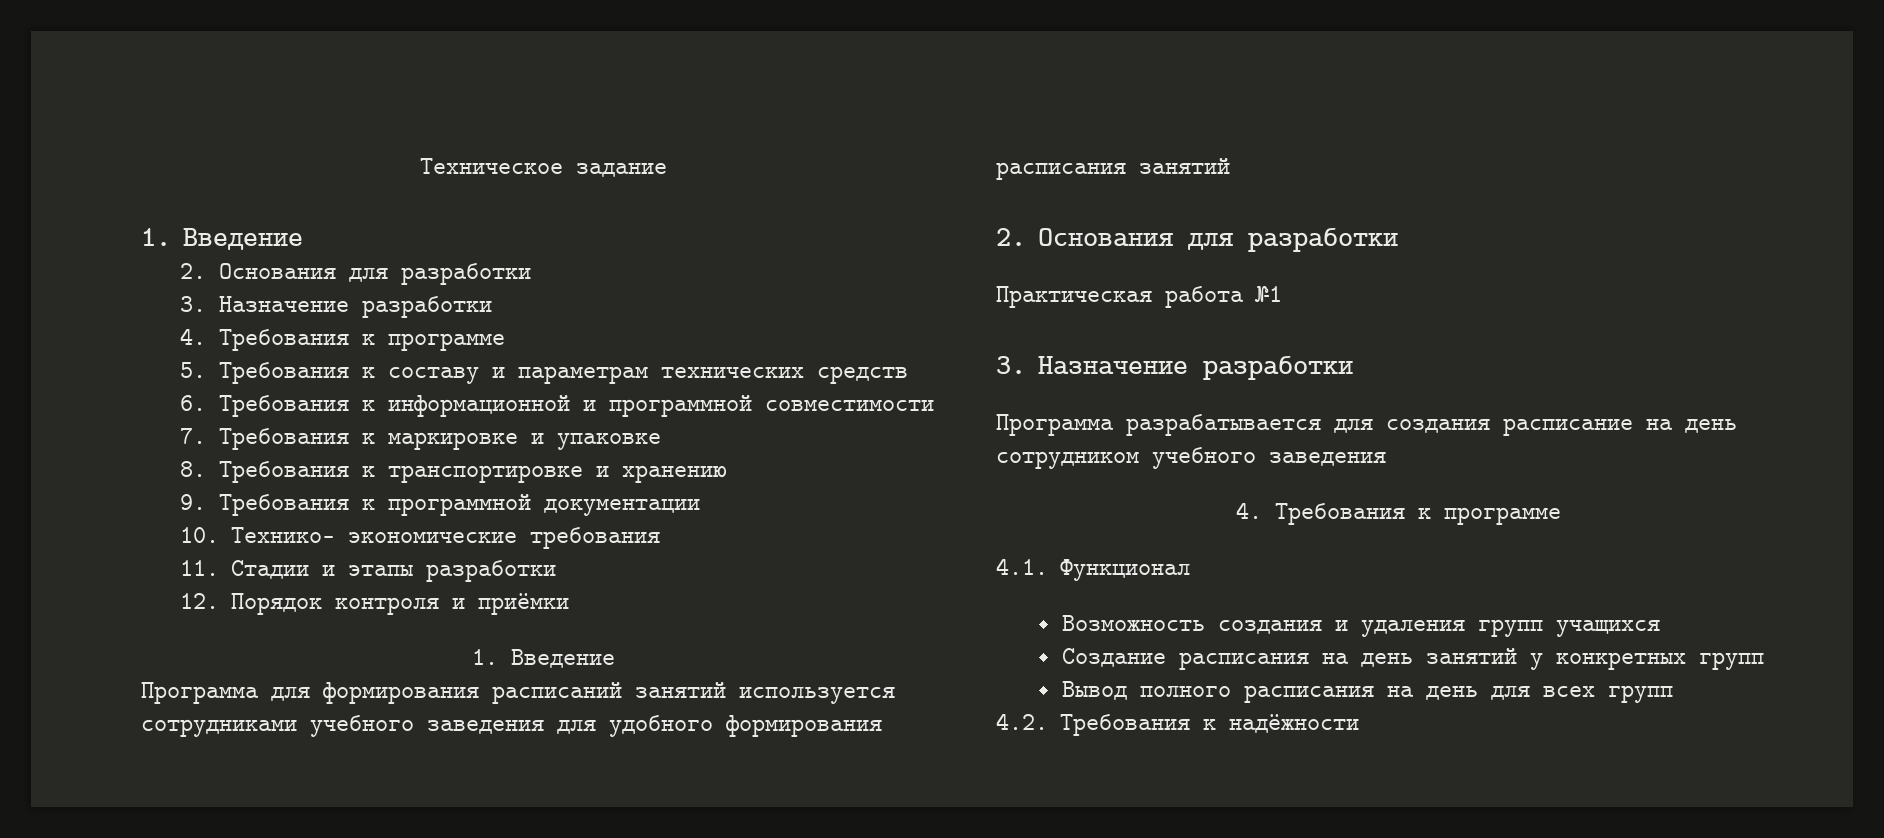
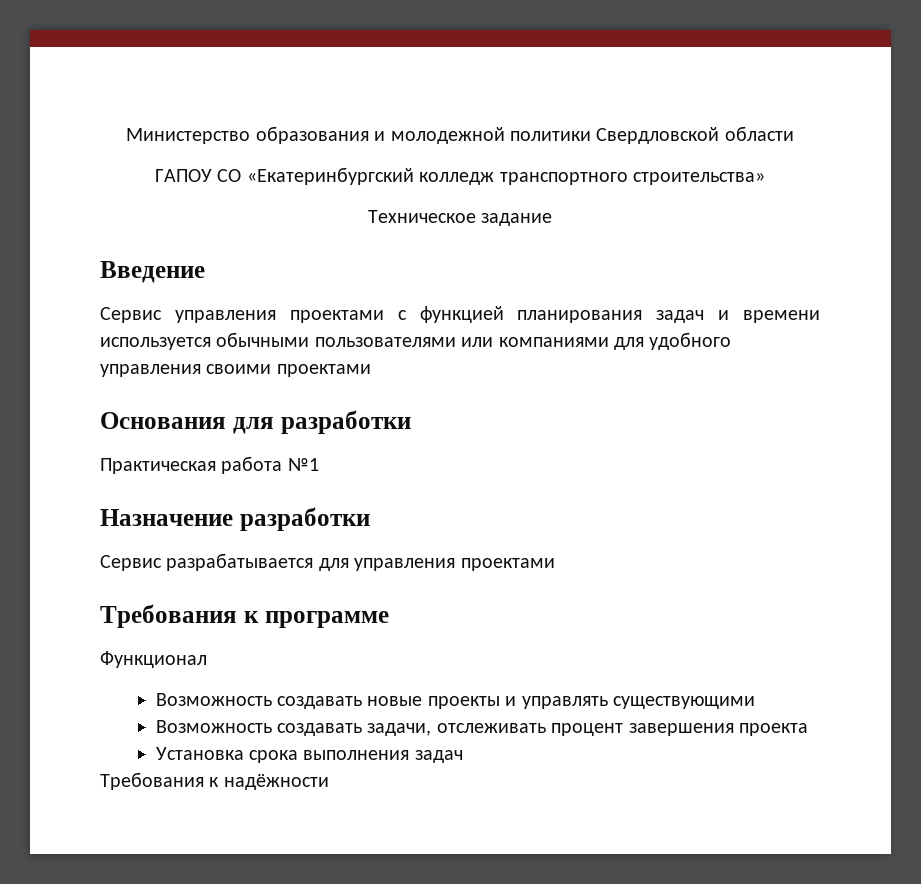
(419, 166) none -> [126,126,794,144] [155,167,765,185] Министерство образования и молодежной политики Свердловской области // ГАПОУ СО «Екатеринбургский колледж транспортного строительства» //
[141,228,304,250] [180,263,532,285] [180,296,493,318] [180,328,506,351] [180,362,909,384] [180,395,935,417] [180,428,662,450] [180,461,728,483] [180,494,701,516] [180,527,661,549] [180,560,557,582] [180,593,570,615] [471,649,615,668] [141,682,895,704] [141,715,882,737] [996,158,1230,180] [996,228,1026,246] 1. Введение // 2. Основания для разработки // 3. Назначение разработки // 4. Требования к программе // 5. Требования к составу и параметрам технических средств // 6. Требования к информационной и программной совместимости // 7. Требования к маркировке и упаковке // 8. Требования к транспортировке и хранению // 9. Требования к программной документации // 10. Технико- экономические требования // 11. Стадии и этапы разработки // 12. Порядок контроля и приёмки // 1. Введение // Программа для формирования расписаний занятий используется сотрудниками учебного заведения для удобного формирования расписания занятий // 2. -> [100,261,205,283] [100,306,820,323] [100,332,732,350] [100,364,371,377] Введение // Сервис управления проектами с функцией планирования задач и времени используется обычными пользователями или компаниями для удобного управления своими проектами //
[996,356,1354,380] [996,414,1114,436] 3. Назначение разработки // Программа -> [100,507,370,531] [100,555,162,571] Назначение разработки // Сервис
[1386,418,1737,436] [996,447,1386,469] [1235,502,1561,525] [996,558,1048,575] создания расписание на день сотрудником учебного заведения // 4. Требования к программе // 4.1. -> [354,558,555,571] [100,604,389,628] управления проектами // Требования к программе //
[1218,619,1661,637] [1062,648,1765,670] [1062,681,1674,703] [996,713,1048,730] создания и удаления групп учащихся // Создание расписания на день занятий у конкретных групп // Вывод полного расписания на день для всех групп // 4.2. -> [276,696,755,709] [155,720,808,736] [155,747,463,763] создавать новые проекты и управлять существующими // Возможность создавать задачи, отслеживать процент завершения проекта // Установка срока выполнения задач //

